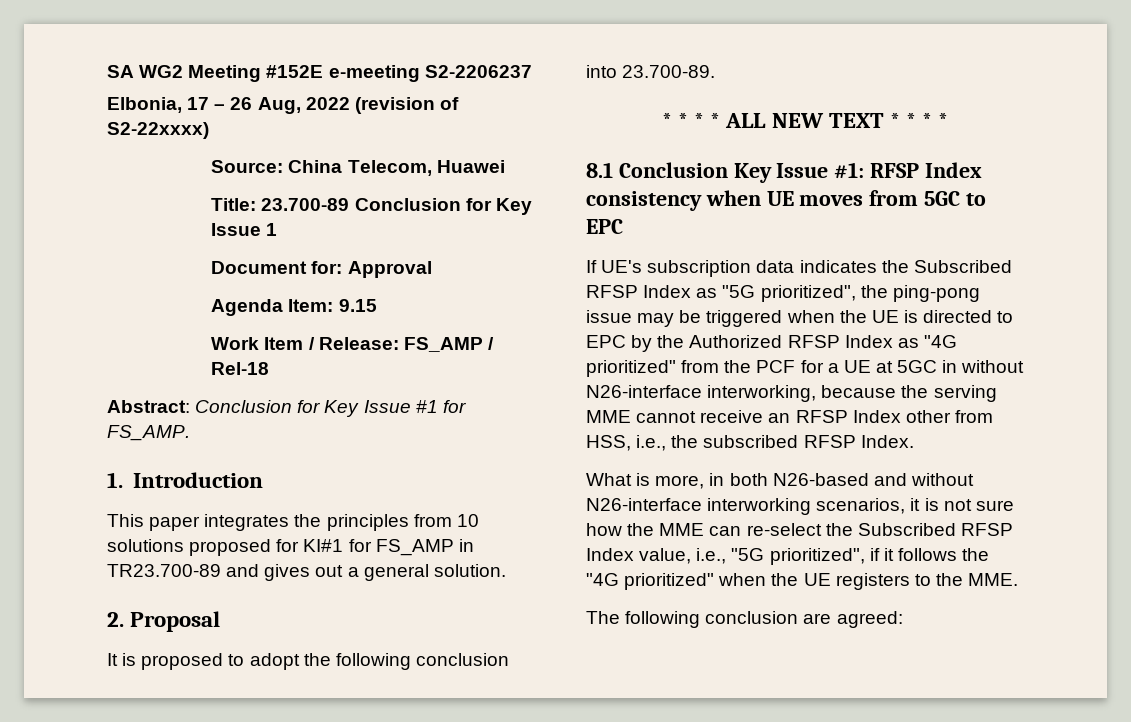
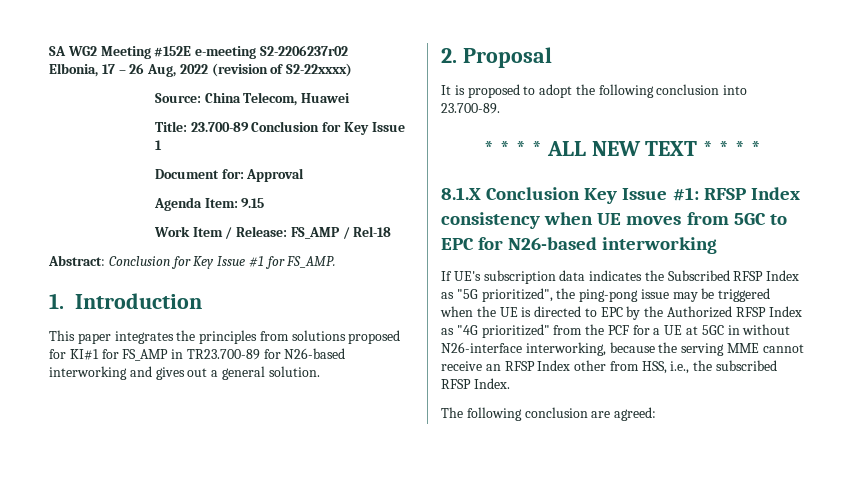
[424,65,532,78] S2-2206237 -> [259,45,348,56] S2-2206237r02
[456,514,479,527] 10 -> (289, 336) none
(221, 570) none -> [263,348,346,359] [49,366,127,380] for N26-based interworking
[586,162,613,178] 8.1 -> [441,187,481,200] 8.1.X
(623, 226) none -> [478,237,718,254] for N26-based interworking
[586,473,974,489] [586,498,1014,515] [586,523,1013,536] [586,548,990,565] [586,573,1019,590] // What is more, in both N26-based and without N26-interface interworking scenarios, it is not sure how the MME can re-select the Subscribed RFSP Index value, i.e., "5G prioritized", if it follows the "4G prioritized" when the UE registers to the MME. -> (510, 383) none

